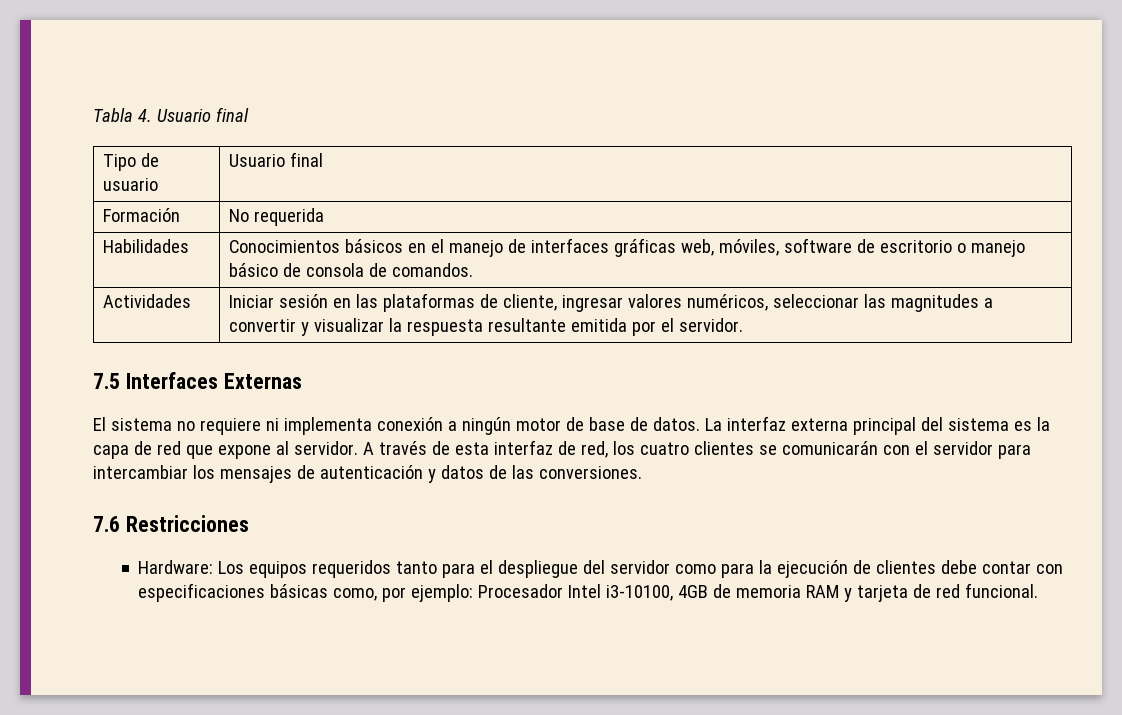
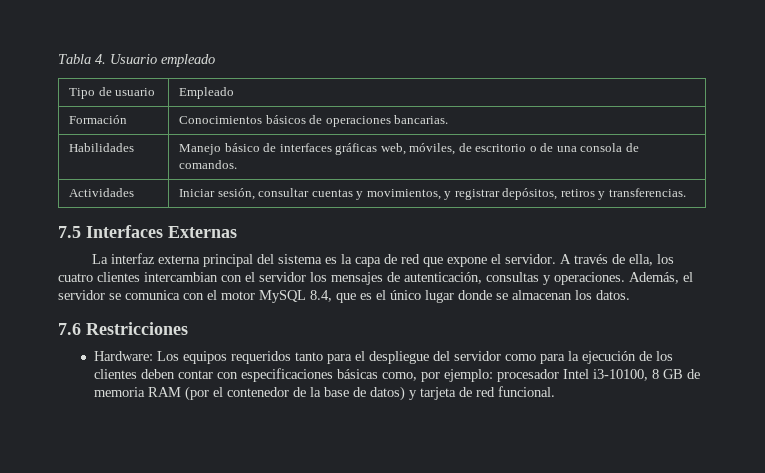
[215,107,249,122] final -> [161,54,215,67] empleado
[229,152,324,167] Usuario final -> [179,87,235,99] Empleado
[229,208,325,226] [103,239,190,253] [229,239,504,257] No requerida // Habilidades | Conocimientos básicos en el manejo -> [179,115,449,127] [69,143,135,152] [179,143,260,155] Conocimientos básicos de operaciones bancarias. // Habilidades | Manejo básico
[783,238,852,253] software -> (456, 149) none
[970,240,1025,257] [229,263,302,277] manejo básico de -> [540,143,577,152] de una
[279,293,993,312] [229,318,743,336] [93,372,302,389] [93,417,700,435] sesión en las plataformas de cliente, ingresar valores numéricos, seleccionar las magnitudes a convertir y visualizar la respuesta resultante emitida por el servidor. // 7.5 Interfaces Externas // El sistema no requiere ni implementa conexión a ningún motor de base de datos. -> [217,188,686,200] [58,225,237,238] sesión, consultar cuentas y movimientos, y registrar depósitos, retiros y transferencias. // 7.5 Interfaces Externas //
[275,441,289,455] al -> [491,254,502,264] el
[454,440,608,458] esta interfaz de red, -> [629,254,654,266] ella,
[758,441,878,455] se comunicarán -> [144,272,218,282] intercambian
[997,444,1031,459] [93,465,188,479] para intercambiar -> (306, 277) none
[319,465,642,483] autenticación y datos de las conversiones. -> [404,272,693,285] [58,290,630,303] autenticación, consultas y operaciones. Además, el servidor se comunica con el motor MySQL 8.4, que es el único lugar donde se almacenan los datos.
[876,560,978,574] clientes debe -> [656,351,674,361] [94,369,176,379] los clientes deben
[478,584,564,598] Procesador -> [497,369,560,382] procesador
[678,585,709,598] 4GB -> [652,369,684,379] 8 GB
(840, 591) none -> [185,386,406,401] (por el contenedor de la base de datos)

